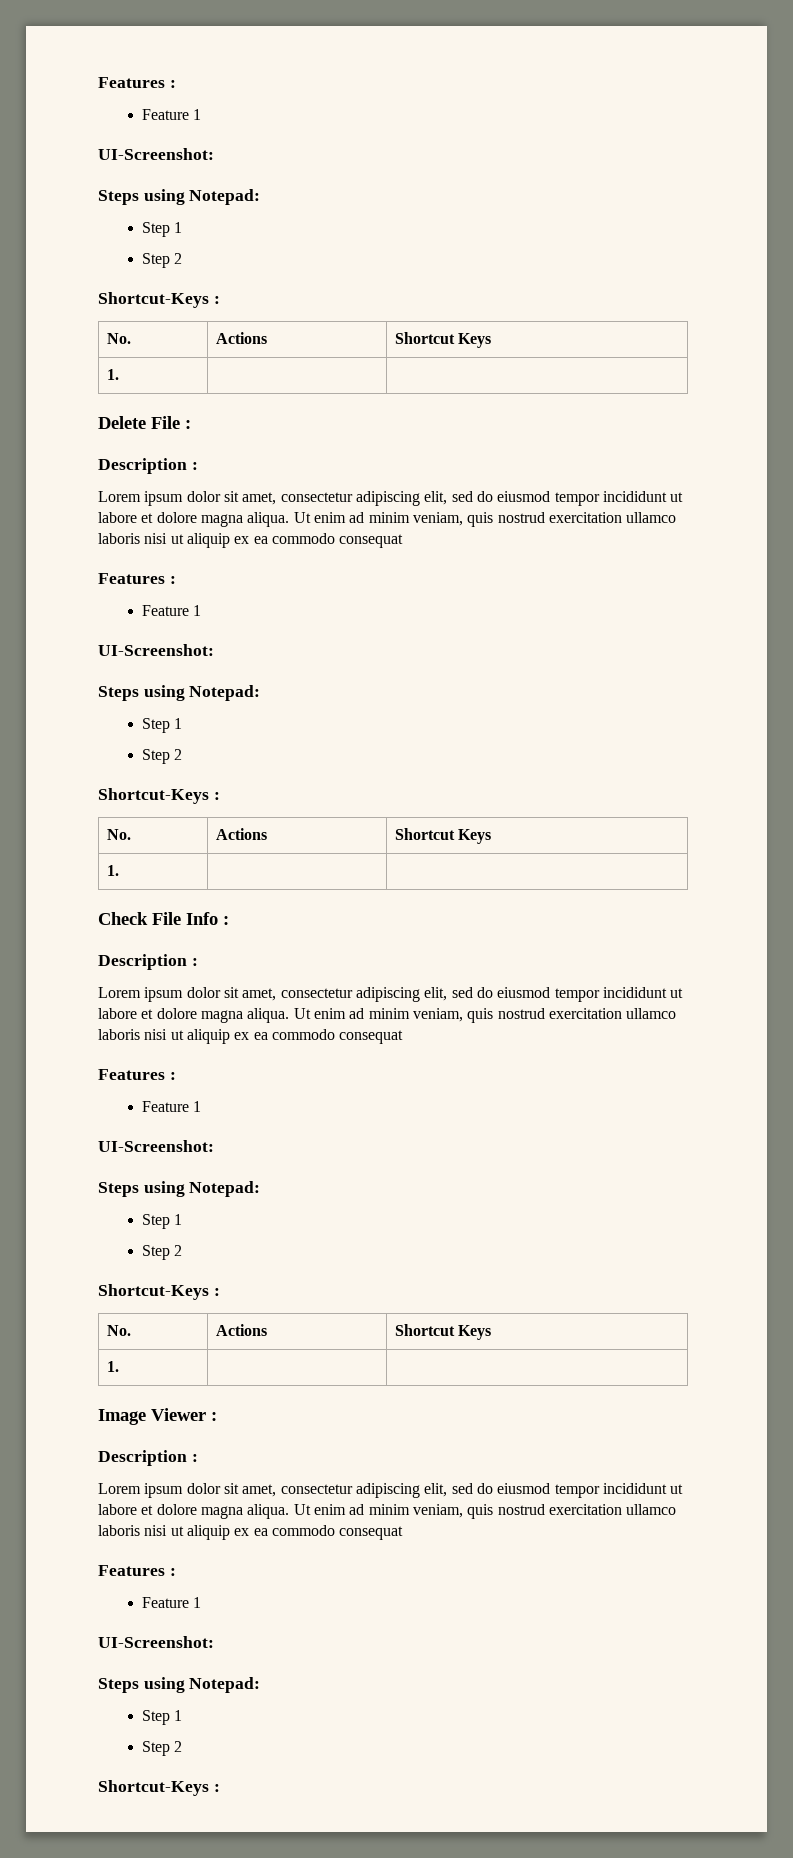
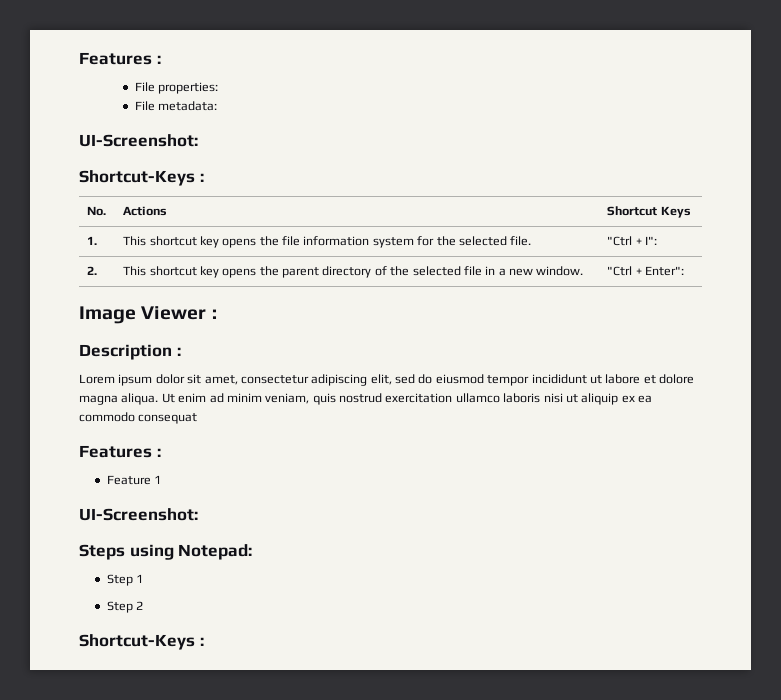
[98,77,176,88] [142,109,202,120] [98,148,214,160] [98,189,261,205] [142,222,183,237] [142,253,183,268] [98,292,220,308] [106,333,131,344] [215,332,267,344] [394,332,491,348] [106,369,119,380] [98,416,191,429] [98,458,198,474] [98,491,684,506] [98,512,677,527] [98,533,404,548] [98,573,176,584] [142,605,202,616] [98,644,214,656] [98,685,261,701] [142,718,183,733] [142,749,183,764] [98,788,220,804] [106,829,131,840] [215,828,267,840] [394,828,491,844] [106,865,119,876] [98,912,229,925] [98,954,198,970] [98,987,684,1002] [98,1008,677,1023] [98,1029,404,1044] [98,1069,176,1080] [142,1101,202,1112] [98,1140,214,1152] [98,1181,261,1197] [142,1214,183,1229] [142,1245,183,1260] [98,1284,220,1300] [106,1325,131,1336] [215,1324,267,1336] [394,1324,491,1340] [106,1361,119,1372] Features : // Feature 1 // UI-Screenshot: // Steps using Notepad: // Step 1 // Step 2 // Shortcut-Keys : // No. | Actions | Shortcut Keys // 1. | | // Delete File : // Description : // Lorem ipsum dolor sit amet, consectetur adipiscing elit, sed do eiusmod tempor incididunt ut labore et dolore magna aliqua. Ut enim ad minim veniam, quis nostrud exercitation ullamco laboris nisi ut aliquip ex ea commodo consequat // Features : // Feature 1 // UI-Screenshot: // Steps using Notepad: // Step 1 // Step 2 // Shortcut-Keys : // No. | Actions | Shortcut Keys // 1. | | // Check File Info : // Description : // Lorem ipsum dolor sit amet, consectetur adipiscing elit, sed do eiusmod tempor incididunt ut labore et dolore magna aliqua. Ut enim ad minim veniam, quis nostrud exercitation ullamco laboris nisi ut aliquip ex ea commodo consequat // Features : // Feature 1 // UI-Screenshot: // Steps using Notepad: // Step 1 // Step 2 // Shortcut-Keys : // No. | Actions | Shortcut Keys // 1. | | -> [79,52,161,65] [134,82,218,94] [134,101,217,111] [79,134,198,147] [79,170,204,186] [87,206,107,216] [123,206,168,216] [607,206,691,218] [87,236,98,245] [123,236,532,248] [607,236,657,246] [87,266,98,275] [123,266,584,278] [607,266,684,276] Features : // File properties: // File metadata: // UI-Screenshot: // Shortcut-Keys : // No. | Actions | Shortcut Keys // 1. | This shortcut key opens the file information system for the selected file. | "Ctrl + I": // 2. | This shortcut key opens the parent directory of the selected file in a new window. | "Ctrl + Enter":

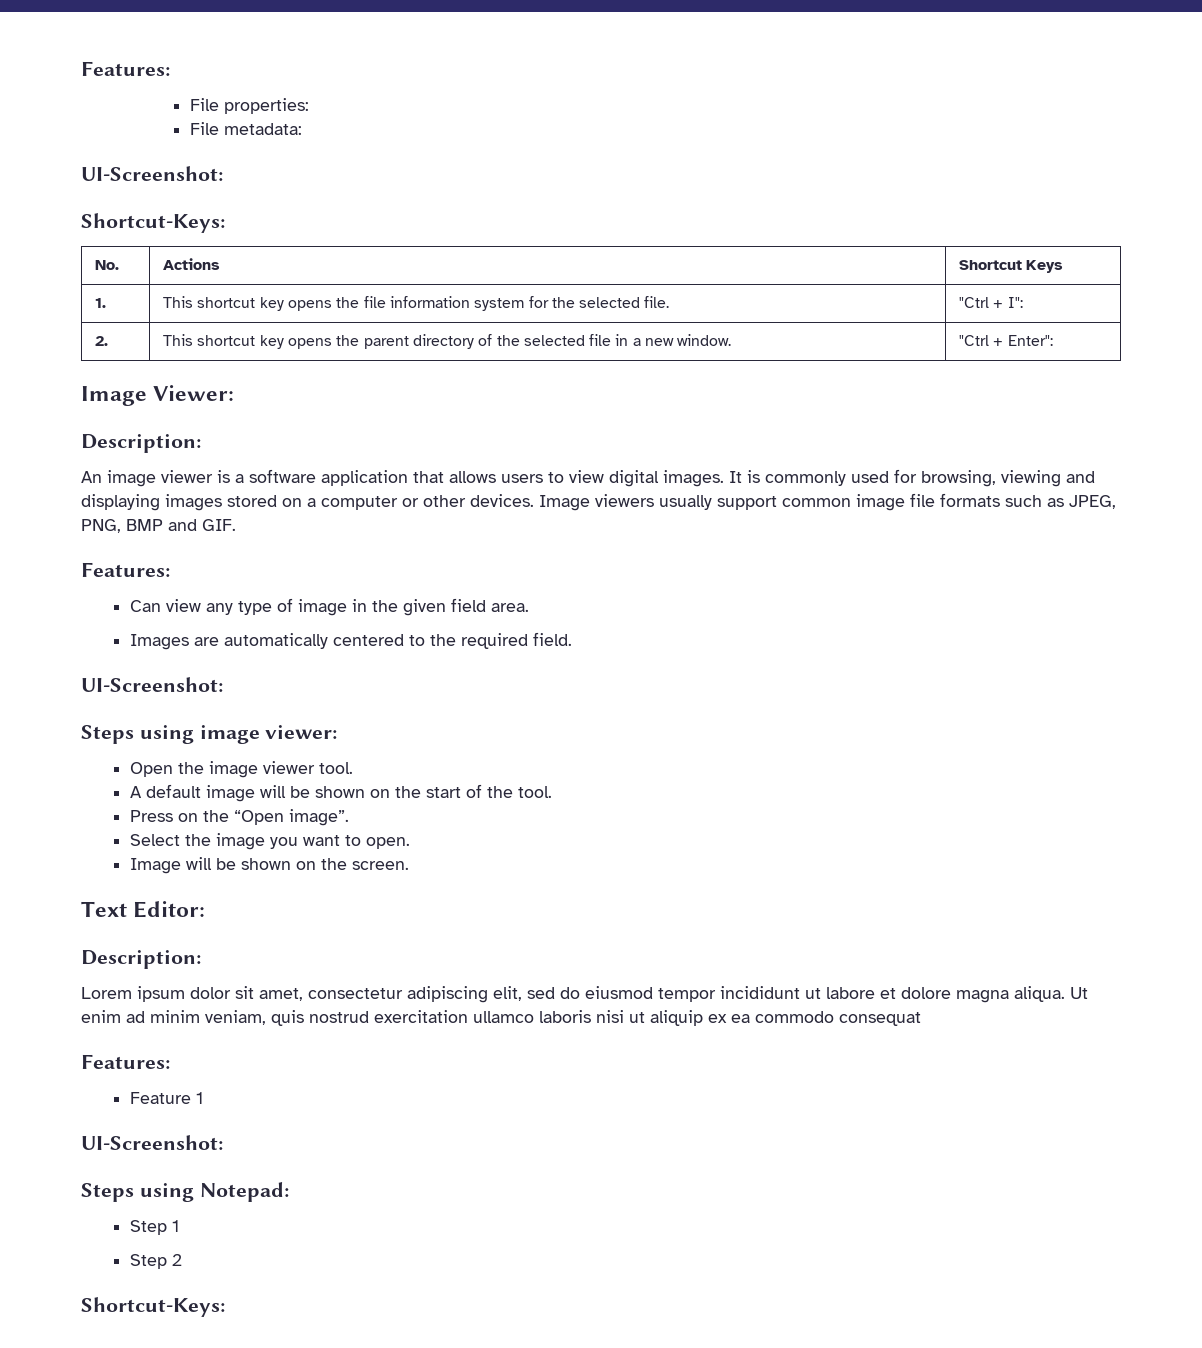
[79,52,161,65] Features : -> [81,61,170,76] Features:
[79,170,204,186] Shortcut-Keys : -> [81,213,225,233] Shortcut-Keys:
[141,306,217,320] [79,344,181,360] Viewer : // Description : -> [153,385,235,401] [81,434,201,453] [81,469,1095,487] [81,493,1116,511] [81,519,236,533] [81,562,170,577] [130,598,530,616] [130,632,573,650] [81,677,223,692] [81,725,338,744] [130,761,354,778] [130,784,553,802] [130,809,350,826] [130,833,411,850] [130,857,410,874] [81,901,206,918] [81,950,201,969] Viewer: // Description: // An image viewer is a software application that allows users to view digital images. It is commonly used for browsing, viewing and displaying images stored on a computer or other devices. Image viewers usually support common image file formats such as JPEG, PNG, BMP and GIF. // Features: // Can view any type of image in the given field area. // Images are automatically centered to the required field. // UI-Screenshot: // Steps using image viewer: // Open the image viewer tool. // A default image will be shown on the start of the tool. // Press on the “Open image”. // Select the image you want to open. // Image will be shown on the screen. // Text Editor: // Description:
[79,445,161,458] Features : -> [81,1054,170,1069] Features:
[79,634,204,650] Shortcut-Keys : -> [81,1297,225,1317] Shortcut-Keys:

